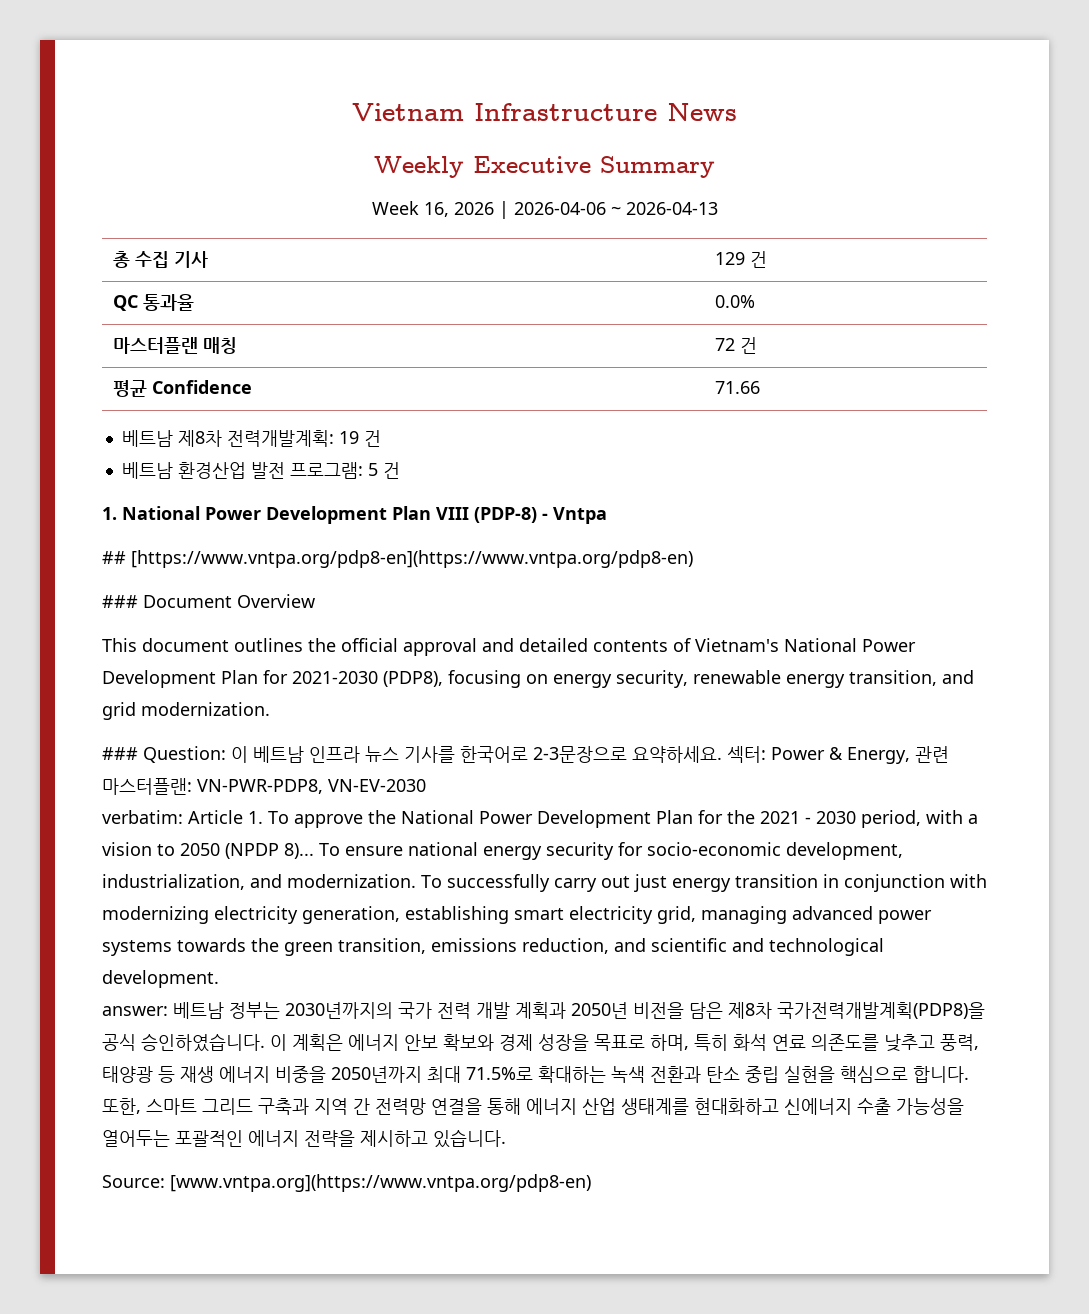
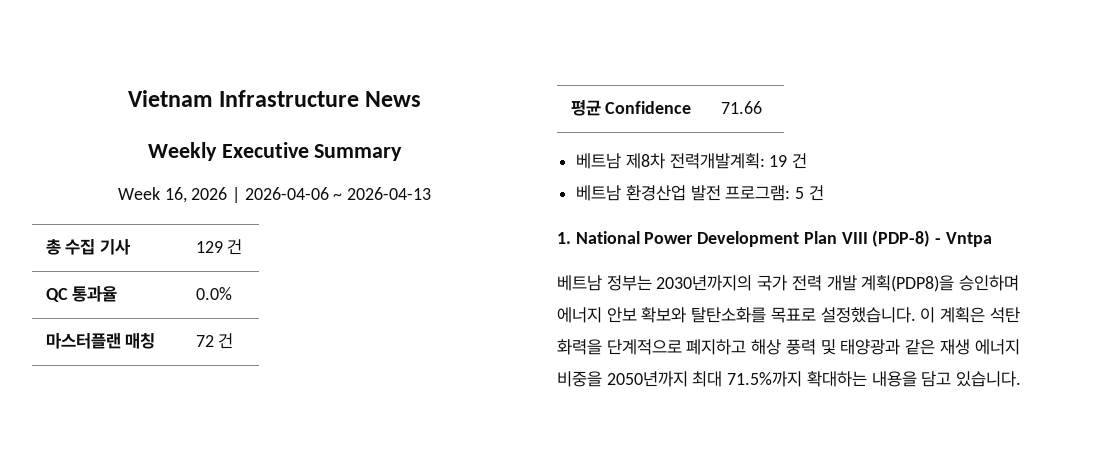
[102,550,693,568] [102,594,315,608] [102,638,916,656] [102,670,974,688] [102,702,270,720] [102,746,949,764] [102,778,426,795] [102,810,978,828] [102,842,903,860] [102,874,987,892] [102,906,932,924] [102,938,884,956] [102,970,219,988] [102,1006,168,1016] ## [https://www.vntpa.org/pdp8-en](https://www.vntpa.org/pdp8-en) // ### Document Overview // This document outlines the official approval and detailed contents of Vietnam's National Power Development Plan for 2021-2030 (PDP8), focusing on energy security, renewable energy transition, and grid modernization. // ### Question: 이 베트남 인프라 뉴스 기사를 한국어로 2-3문장으로 요약하세요. 섹터: Power & Energy, 관련 마스터플랜: VN-PWR-PDP8, VN-EV-2030 // verbatim: Article 1. To approve the National Power Development Plan for the 2021 - 2030 period, with a vision to 2050 (NPDP 8)... To ensure national energy security for socio-economic development, industrialization, and modernization. To successfully carry out just energy transition in conjunction with modernizing electricity generation, establishing smart electricity grid, managing advanced power systems towards the green transition, emissions reduction, and scientific and technological development. // answer: -> (992, 239) none
[515,1002,985,1019] [102,1033,979,1052] [102,1066,175,1083] 계획과 2050년 비전을 담은 제8차 국가전력개발계획(PDP8)을 공식 승인하였습니다. 이 계획은 에너지 안보 확보와 경제 성장을 목표로 하며, 특히 화석 연료 의존도를 낮추고 풍력, 태양광 등 -> [861,275,1020,292] [557,307,1020,323] [557,339,936,355] 계획(PDP8)을 승인하며 에너지 안보 확보와 탈탄소화를 목표로 설정했습니다. 이 계획은 석탄 화력을 단계적으로 폐지하고 해상 풍력 및 태양광과 같은
[466,1066,969,1083] [102,1098,964,1115] [102,1130,428,1147] 71.5%로 확대하는 녹색 전환과 탄소 중립 실현을 핵심으로 합니다. 또한, 스마트 그리드 구축과 지역 간 전력망 연결을 통해 에너지 산업 생태계를 현대화하고 신에너지 수출 가능성을 열어두는 포괄적인 에너지 전략을 제시하고 -> [727,371,952,387] 71.5%까지 확대하는 내용을 담고
[102,1174,591,1192] // Source: [www.vntpa.org](https://www.vntpa.org/pdp8-en) -> (1022, 379) none

